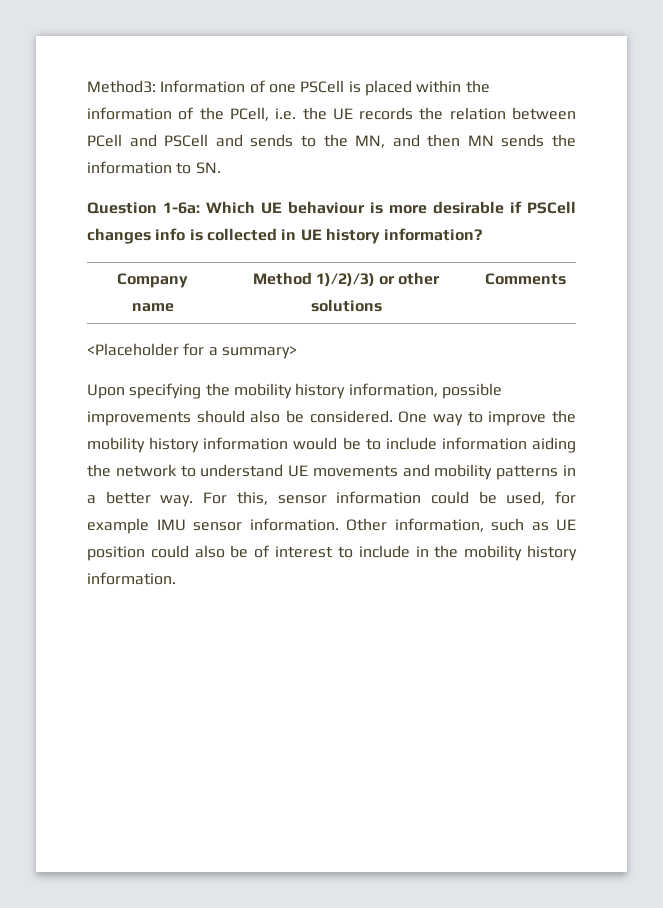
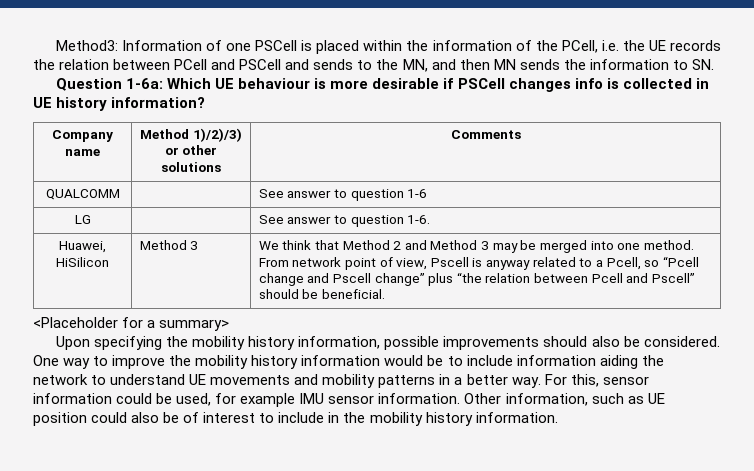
(566, 279) none -> [45,189,120,200] [258,189,428,201] [74,215,91,224] [258,215,431,227] [59,241,106,253] [56,257,109,267] [139,240,199,250] [258,240,694,253] [258,256,699,270] [258,272,696,286] [258,289,385,299] // QUALCOMM | | See answer to question 1-6 // LG | | See answer to question 1-6. // Huawei, HiSilicon | Method 3 | We think that Method 2 and Method 3 may be merged into one method. From network point of view, Pscell is anyway related to a Pcell, so “Pcell change and Pscell change” plus “the relation between Pcell and Pscell” should be beneficial.

